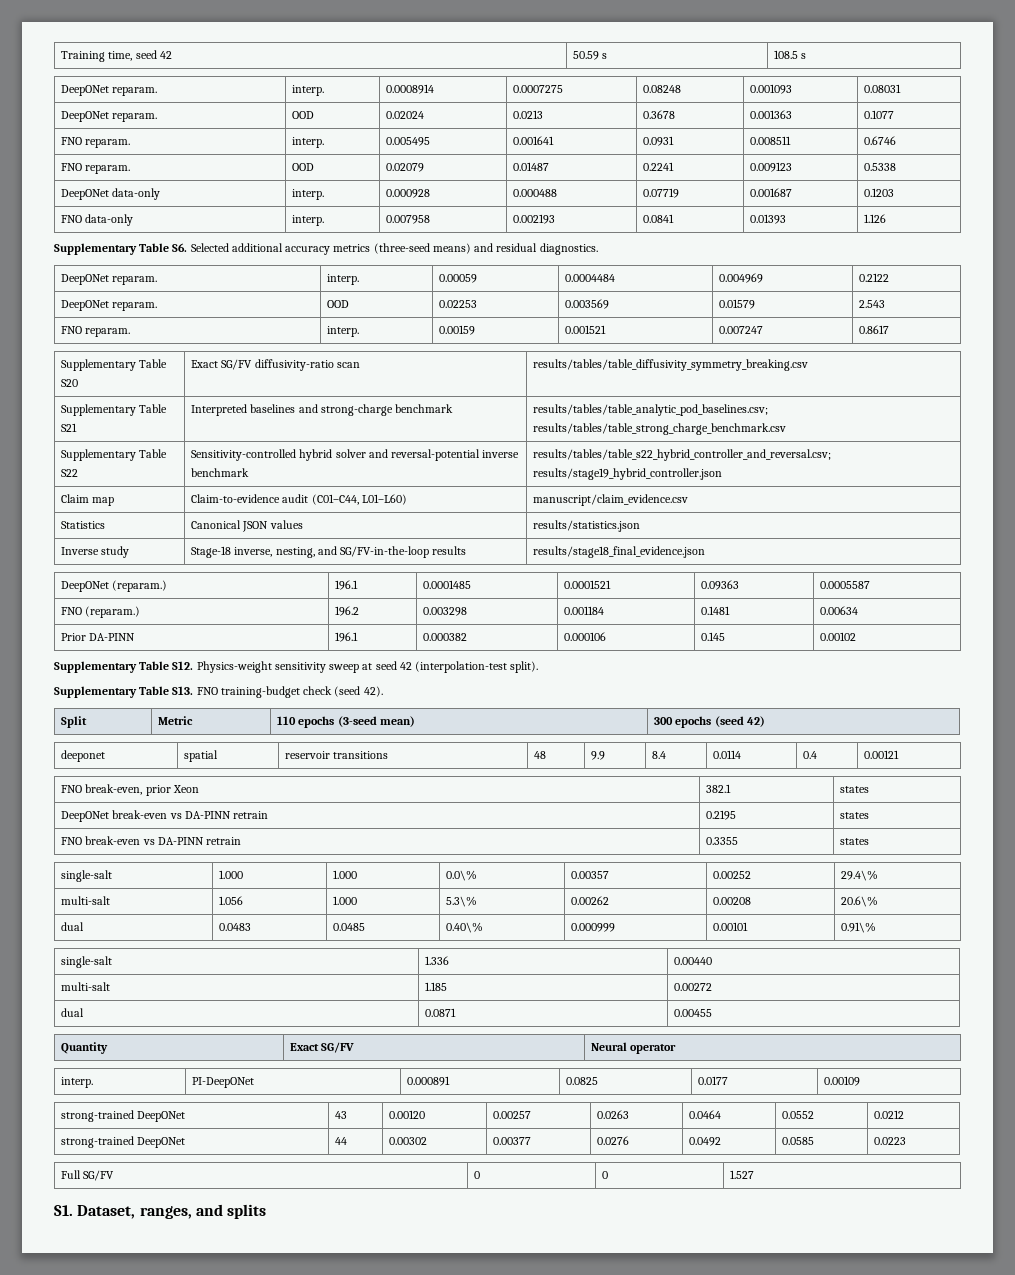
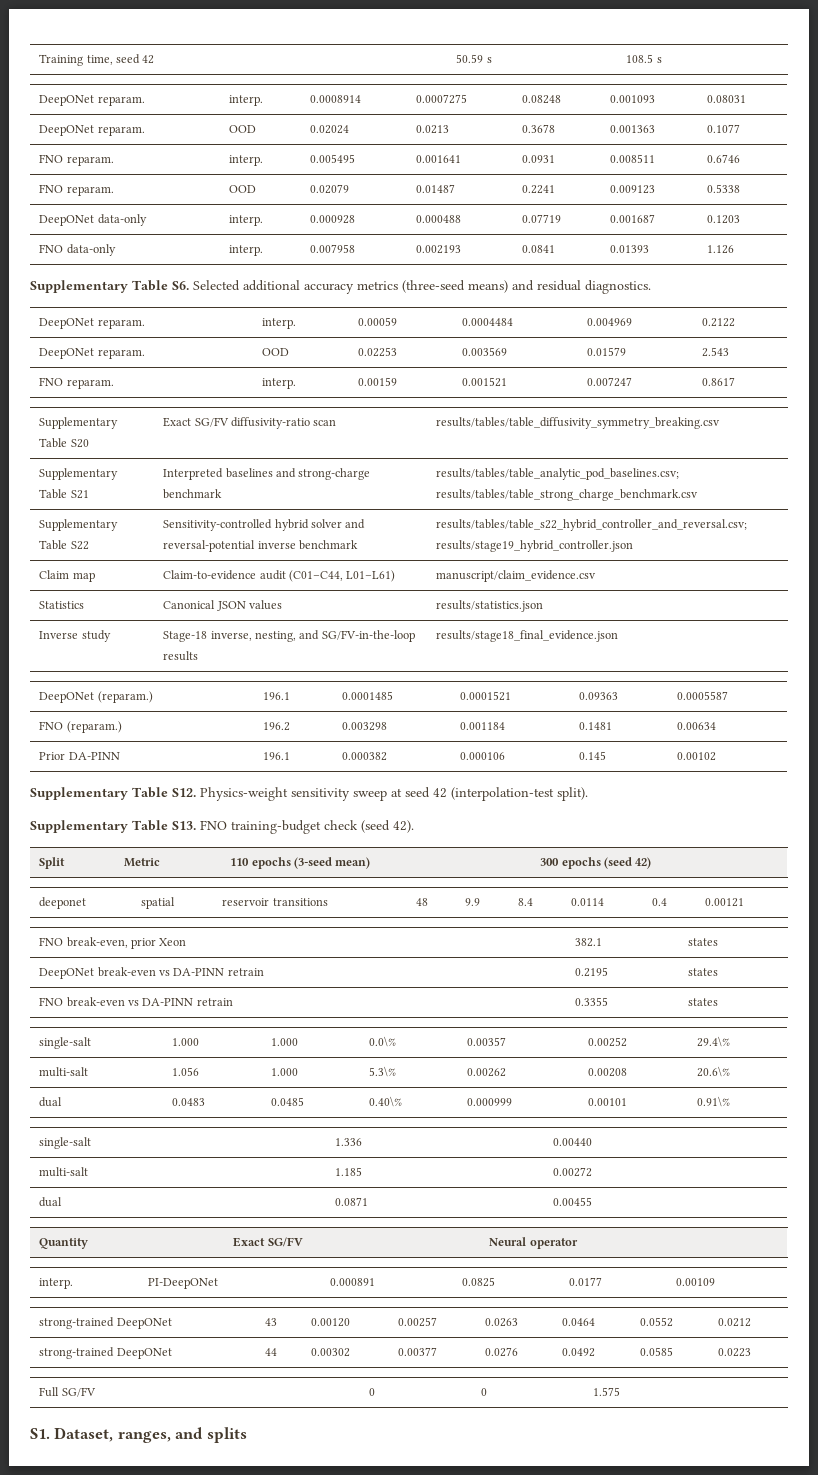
[361,494,407,505] L01–L60) -> [346,570,396,582] L01–L61)
[730,1170,755,1179] 1.527 -> [593,1387,621,1396] 1.575

